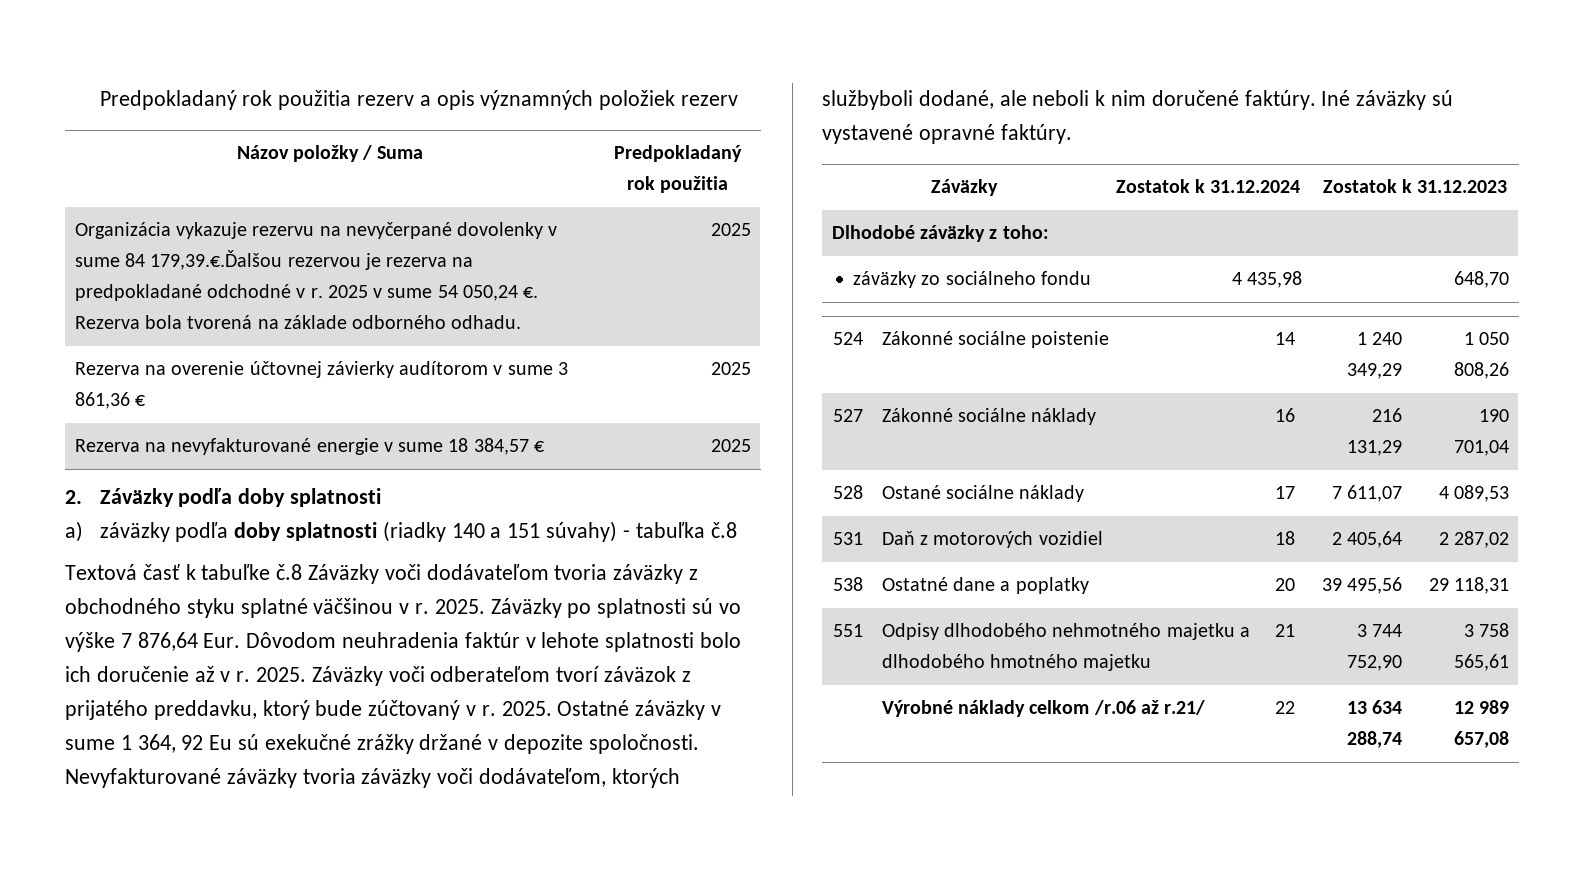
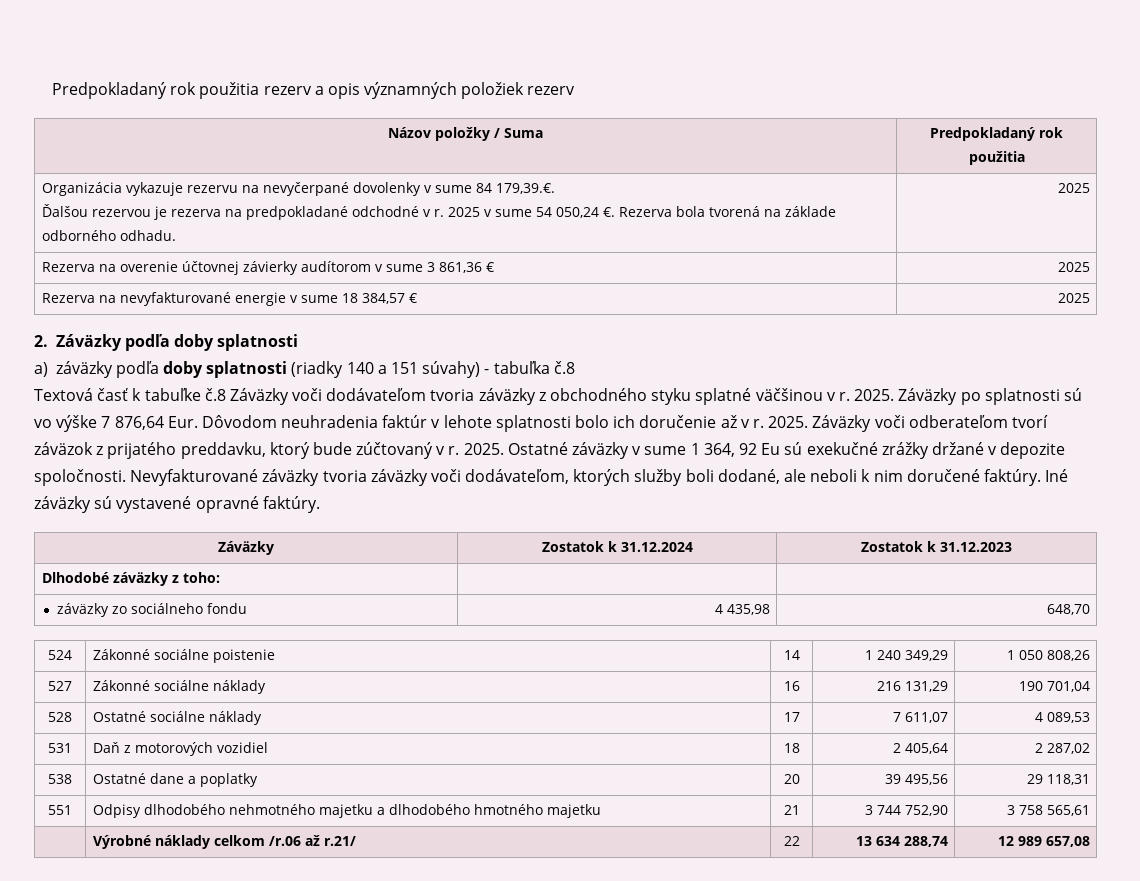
[150,250,283,270] 179,39.€.Ďalšou -> [495,183,555,194] [41,204,88,217] 179,39.€. // Ďalšou
[822,90,913,110] službyboli -> [634,469,714,486] služby boli
[881,485,941,499] Ostané -> [92,711,146,722] Ostatné

